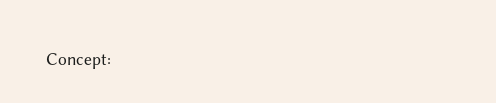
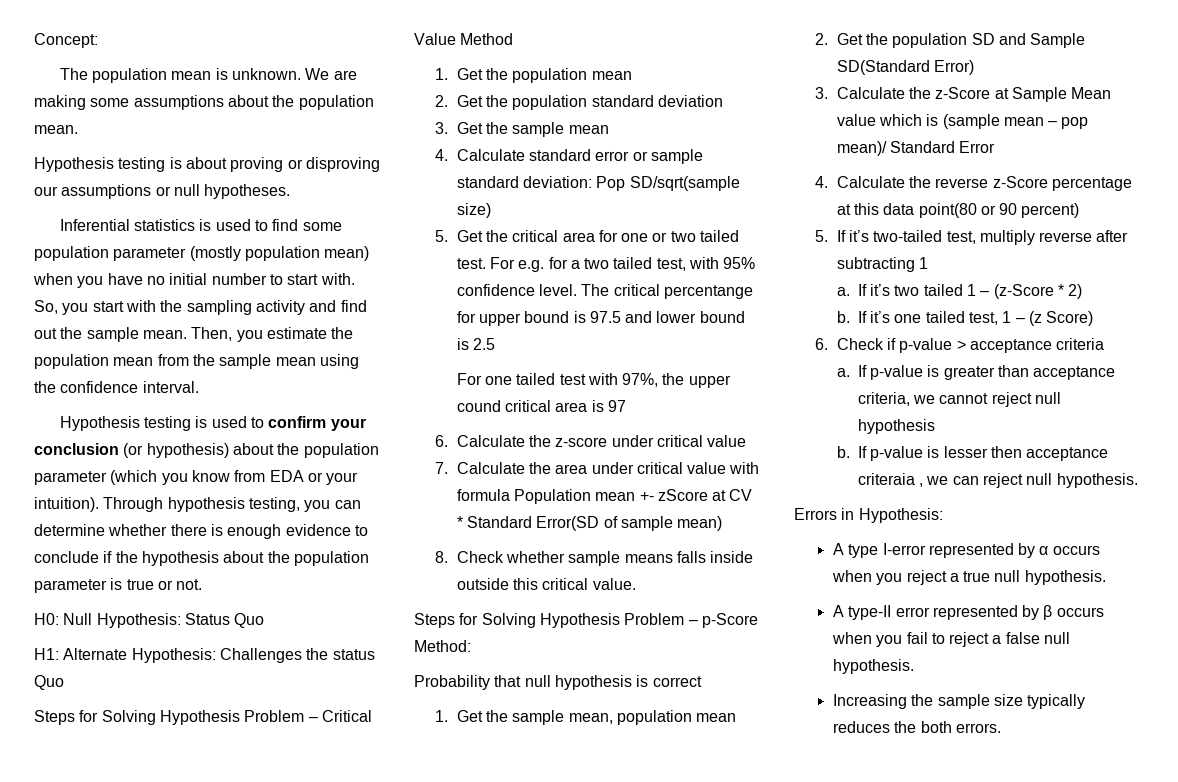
(111, 61) none -> [59,68,357,83] [34,95,374,110] [34,125,78,134] [34,157,380,172] [34,184,291,199] [59,219,342,231] [34,246,370,261] [33,273,355,288] [34,300,367,315] [34,327,354,342] [34,354,359,369] [34,381,199,393] [59,416,366,431] [34,443,379,458] [34,470,359,485] [34,497,361,512] [34,524,368,539] [34,551,369,566] [34,578,203,593] [34,613,265,628] [34,648,375,663] [34,675,64,690] [34,710,372,725] [414,33,514,45] [435,68,632,83] [435,95,723,110] [435,122,609,137] [435,149,703,164] [456,176,740,191] [456,203,491,218] [435,230,740,242] [456,257,756,272] [456,284,753,299] [456,311,745,326] [456,338,495,350] [456,373,731,388] [456,400,626,412] [435,435,747,447] [435,462,760,474] [456,489,753,504] [456,516,723,531] [435,551,754,566] [456,578,636,590] [414,613,758,628] [414,640,471,652] [414,675,702,690] [435,710,737,725] [815,33,1086,48] [836,60,974,75] [815,87,1112,102] [836,114,1089,129] [836,141,996,156] [815,176,1132,191] [836,203,1080,218] [815,230,1129,245] [836,257,928,272] [836,284,1083,299] [836,311,1094,326] [815,338,1105,353] [836,365,1116,380] [857,392,1062,407] [857,419,935,434] [836,446,1109,461] [857,473,1138,488] [794,508,943,523] [832,543,1100,558] [831,570,1106,585] [832,605,1104,620] [831,632,1071,647] [832,659,914,674] [832,694,1086,709] [832,721,1001,733] // The population mean is unknown. We are making some assumptions about the population mean. // Hypothesis testing is about proving or disproving our assumptions or null hypotheses. // Inferential statistics is used to find some population parameter (mostly population mean) when you have no initial number to start with. So, you start with the sampling activity and find out the sample mean. Then, you estimate the population mean from the sample mean using the confidence interval. // Hypothesis testing is used to confirm your conclusion (or hypothesis) about the population parameter (which you know from EDA or your intuition). Through hypothesis testing, you can determine whether there is enough evidence to conclude if the hypothesis about the population parameter is true or not. // H0: Null Hypothesis: Status Quo // H1: Alternate Hypothesis: Challenges the status Quo // Steps for Solving Hypothesis Problem – Critical Value Method // 1. Get the population mean // 2. Get the population standard deviation // 3. Get the sample mean // 4. Calculate standard error or sample standard deviation: Pop SD/sqrt(sample size) // 5. Get the critical area for one or two tailed test. For e.g. for a two tailed test, with 95% confidence level. The critical percentange for upper bound is 97.5 and lower bound is 2.5 // For one tailed test with 97%, the upper cound critical area is 97 // 6. Calculate the z-score under critical value // 7. Calculate the area under critical value with formula Population mean +- zScore at CV * Standard Error(SD of sample mean) // 8. Check whether sample means falls inside outside this critical value. // Steps for Solving Hypothesis Problem – p-Score Method: // Probability that null hypothesis is correct // 1. Get the sample mean, population mean // 2. Get the population SD and Sample SD(Standard Error) // 3. Calculate the z-Score at Sample Mean value which is (sample mean – pop mean)/ Standard Error // 4. Calculate the reverse z-Score percentage at this data point(80 or 90 percent) // 5. If it’s two-tailed test, multiply reverse after subtracting 1 // a. If it’s two tailed 1 – (z-Score * 2) // b. If it’s one tailed test, 1 – (z Score) // 6. Check if p-value > acceptance criteria // a. If p-value is greater than acceptance criteria, we cannot reject null hypothesis // b. If p-value is lesser then acceptance criteraia , we can reject null hypothesis. // Errors in Hypothesis: // A type I-error represented by α occurs when you reject a true null hypothesis. // A type-II error represented by β occurs when you fail to reject a false null hypothesis. // Increasing the sample size typically reduces the both errors.

